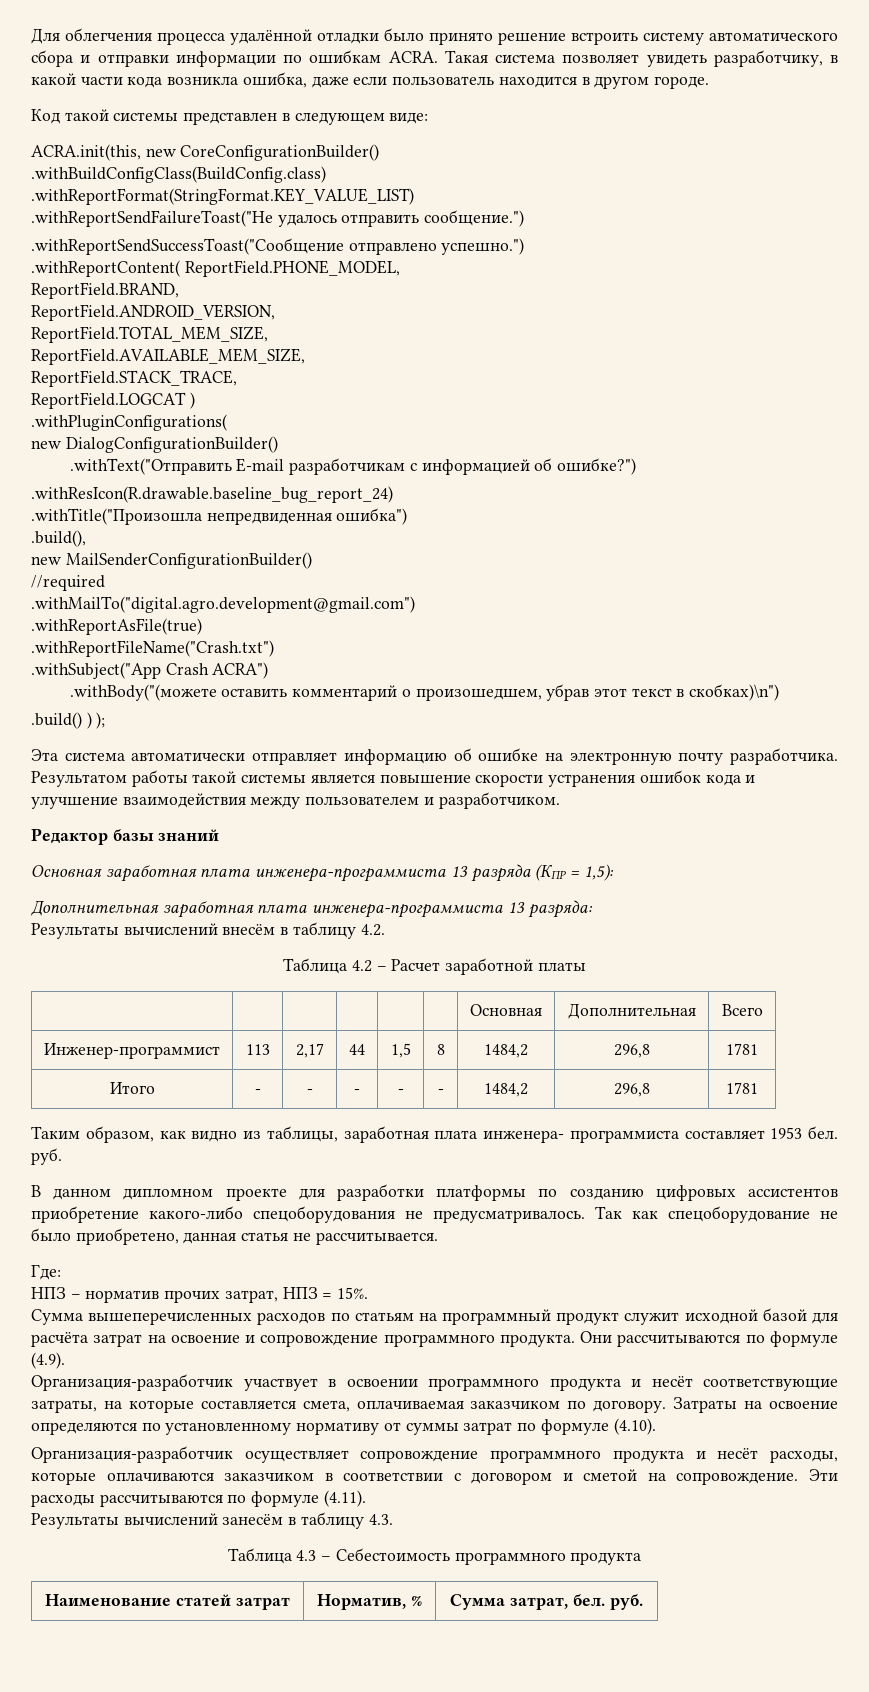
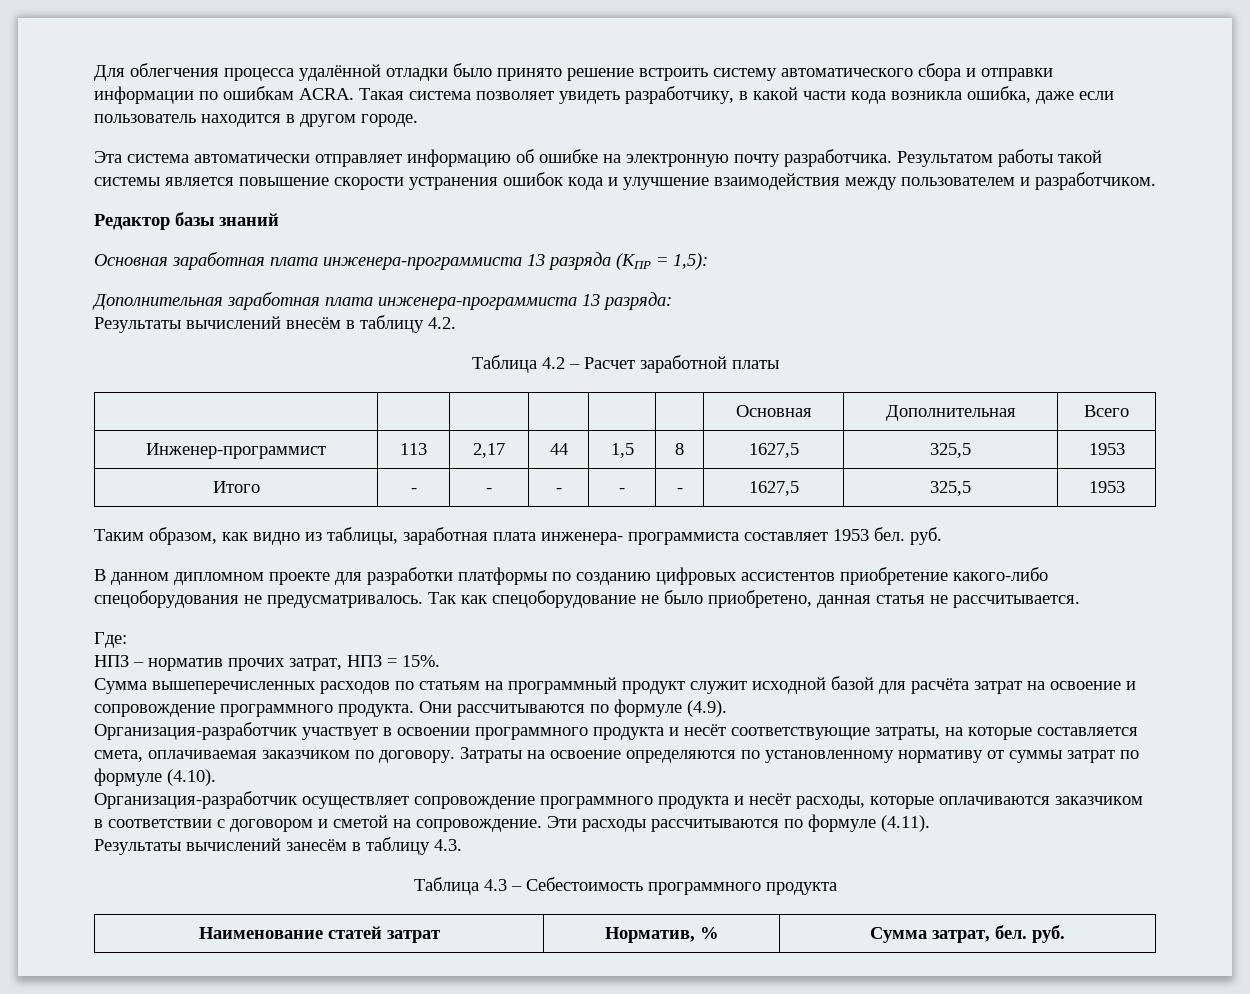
[31,109,429,125] [31,144,380,161] [31,166,326,183] [31,188,414,205] [31,210,525,227] [31,238,525,255] [31,260,400,277] [31,282,179,299] [31,304,275,321] [31,326,268,343] [31,348,305,365] [31,370,237,387] [31,392,195,409] [31,414,227,431] [31,436,278,453] [69,458,636,475] [31,486,393,503] [31,508,408,525] [31,530,86,547] [31,552,312,569] [31,575,105,591] [31,596,415,613] [31,618,202,635] [31,640,274,657] [31,662,269,679] [69,684,780,701] [31,712,106,729] // Код такой системы представлен в следующем виде: // ACRA.init(this, new CoreConfigurationBuilder() // .withBuildConfigClass(BuildConfig.class) // .withReportFormat(StringFormat.KEY_VALUE_LIST) // .withReportSendFailureToast("Не удалось отправить сообщение.") // .withReportSendSuccessToast("Сообщение отправлено успешно.") // .withReportContent( ReportField.PHONE_MODEL, // ReportField.BRAND, // ReportField.ANDROID_VERSION, // ReportField.TOTAL_MEM_SIZE, // ReportField.AVAILABLE_MEM_SIZE, // ReportField.STACK_TRACE, // ReportField.LOGCAT ) // .withPluginConfigurations( // new DialogConfigurationBuilder() // .withText("Отправить E-mail разработчикам с информацией об ошибке?") // .withResIcon(R.drawable.baseline_bug_report_24) // .withTitle("Произошла непредвиденная ошибка") // .build(), // new MailSenderConfigurationBuilder() // //required // .withMailTo("digital.agro.development@gmail.com") // .withReportAsFile(true) // .withReportFileName("Crash.txt") // .withSubject("App Crash ACRA") // .withBody("(можете оставить комментарий о произошедшем, убрав этот текст в скобках)\n") // .build() ) ); -> (418, 120) none
[484,1044,528,1058] [613,1044,650,1058] [726,1043,758,1055] 1484,2 | 296,8 | 1781 -> [748,443,799,458] [930,443,972,458] [1088,443,1125,455] 1627,5 | 325,5 | 1953
[484,1083,528,1097] [613,1083,650,1097] [726,1082,758,1094] 1484,2 | 296,8 | 1781 -> [748,481,799,496] [930,481,972,496] [1088,481,1125,493] 1627,5 | 325,5 | 1953

